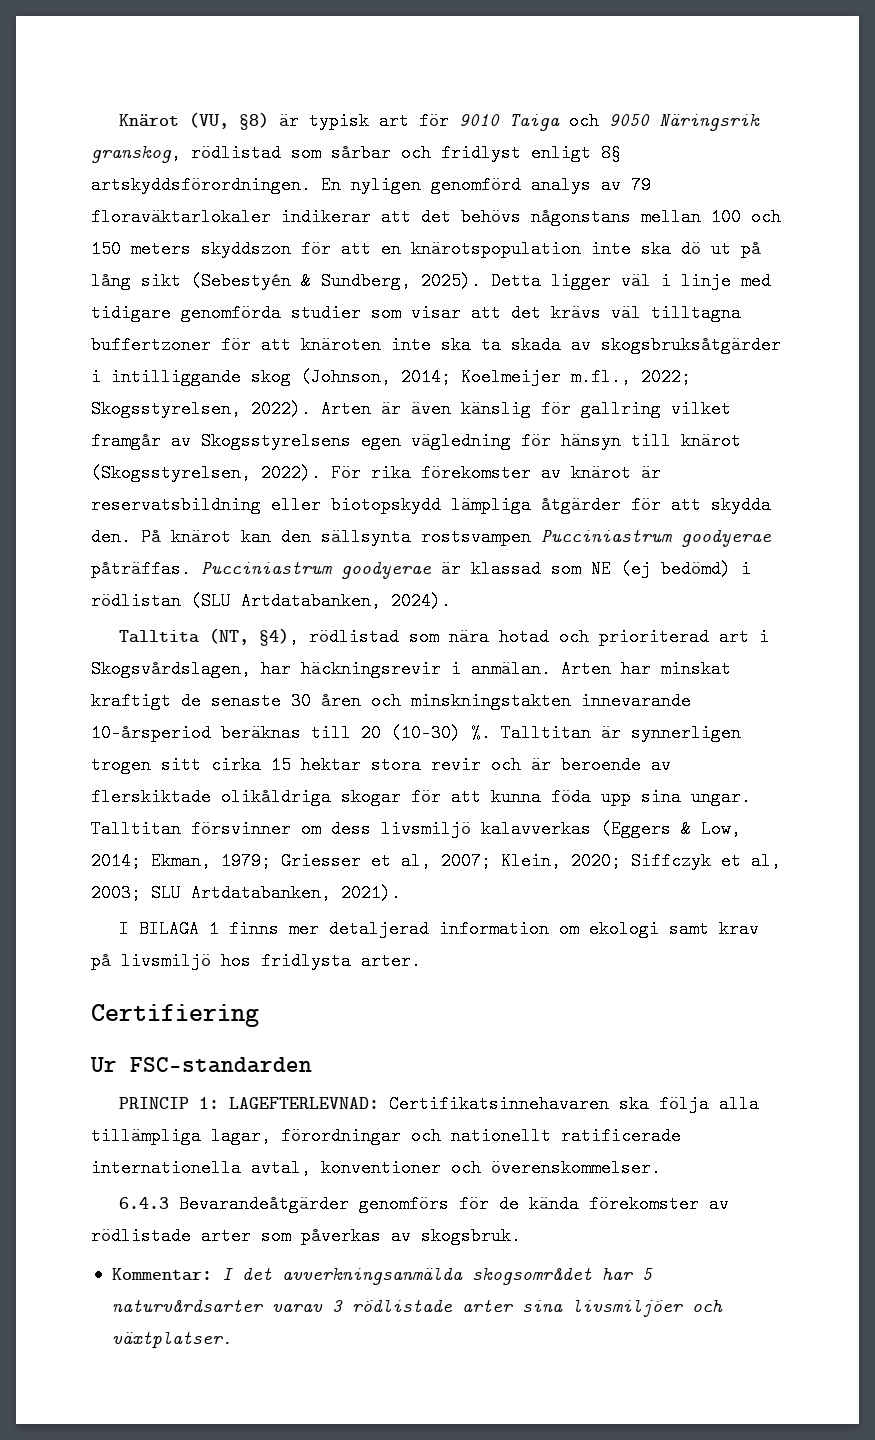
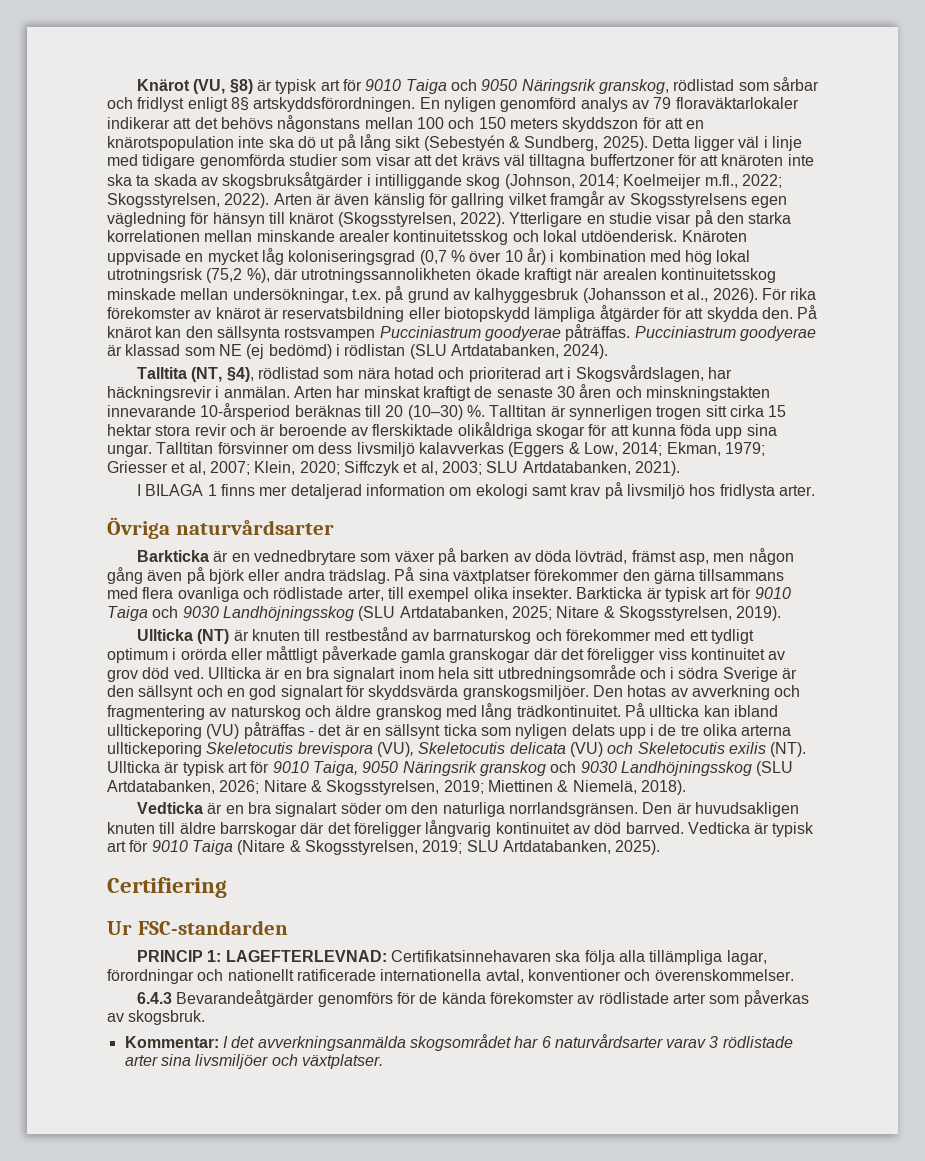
(321, 473) none -> [509,210,792,227] [107,230,747,245] [107,248,751,265] [107,268,776,283] [107,286,758,303] Ytterligare en studie visar på den starka korrelationen mellan minskande arealer kontinuitetsskog och lokal utdöenderisk. Knäroten uppvisade en mycket låg koloniseringsgrad (0,7 % över 10 år) i kombination med hög lokal utrotningsrisk (75,2 %), där utrotningssannolikheten ökade kraftigt när arealen kontinuitetsskog minskade mellan undersökningar, t.ex. på grund av kalhyggesbruk (Johansson et al., 2026).
(421, 961) none -> [107,517,334,539] [137,548,794,565] [107,567,785,584] [107,587,791,602] [107,606,782,621] [137,627,754,644] [107,646,786,663] [107,665,798,682] [107,685,801,700] [107,703,778,720] [107,722,792,739] [107,742,807,757] [107,761,794,776] [107,780,686,795] [137,802,799,817] [107,820,815,837] [107,840,661,855] // Övriga naturvårdsarter // Barkticka är en vednedbrytare som växer på barken av döda lövträd, främst asp, men någon gång även på björk eller andra trädslag. På sina växtplatser förekommer den gärna tillsammans med flera ovanliga och rödlistade arter, till exempel olika insekter. Barkticka är typisk art för 9010 Taiga och 9030 Landhöjningsskog (SLU Artdatabanken, 2025; Nitare & Skogsstyrelsen, 2019). // Ullticka (NT) är knuten till restbestånd av barrnaturskog och förekommer med ett tydligt optimum i orörda eller måttligt påverkade gamla granskogar där det föreligger viss kontinuitet av grov död ved. Ullticka är en bra signalart inom hela sitt utbredningsområde och i södra Sverige är den sällsynt och en god signalart för skyddsvärda granskogsmiljöer. Den hotas av avverkning och fragmentering av naturskog och äldre granskog med lång trädkontinuitet. På ullticka kan ibland ulltickeporing (VU) påträffas - det är en sällsynt ticka som nyligen delats upp i de tre olika arterna ulltickeporing Skeletocutis brevispora (VU), Skeletocutis delicata (VU) och Skeletocutis exilis (NT). Ullticka är typisk art för 9010 Taiga, 9050 Näringsrik granskog och 9030 Landhöjningsskog (SLU Artdatabanken, 2026; Nitare & Skogsstyrelsen, 2019; Miettinen & Niemelä, 2018). // Vedticka är en bra signalart söder om den naturliga norrlandsgränsen. Den är huvudsakligen knuten till äldre barrskogar där det föreligger långvarig kontinuitet av död barrved. Vedticka är typisk art för 9010 Taiga (Nitare & Skogsstyrelsen, 2019; SLU Artdatabanken, 2025).
[641,1268,653,1280] 5 -> [541,1036,551,1048] 6

